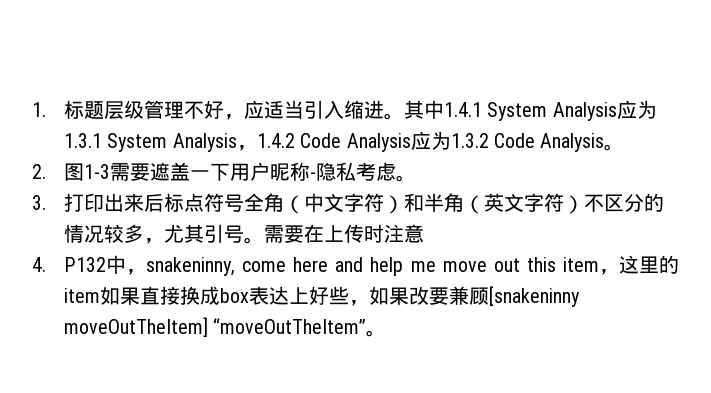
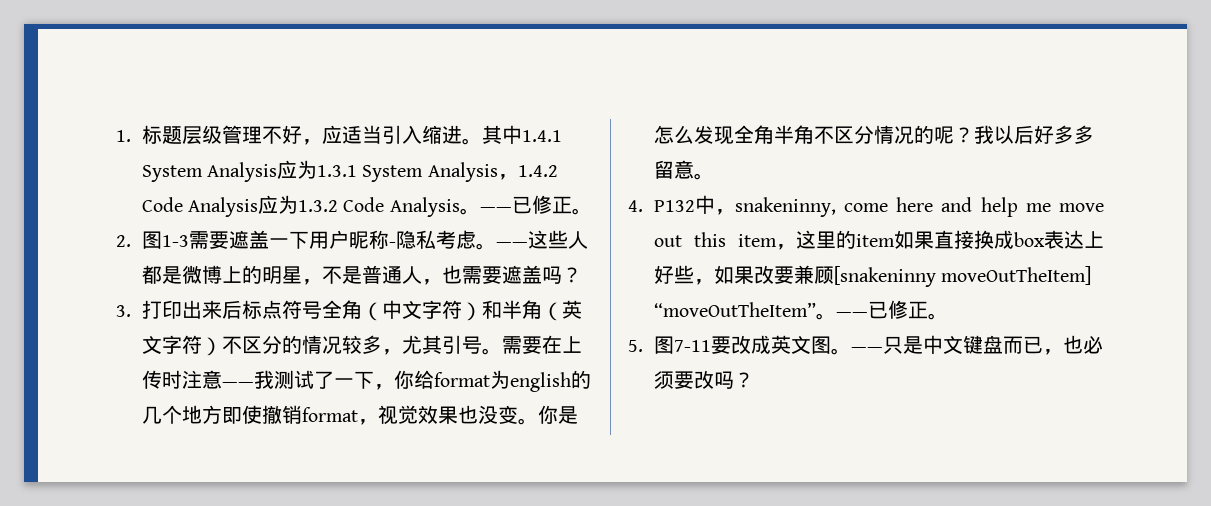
(625, 147) none -> [479,195,592,215] ——已修正。
(416, 178) none -> [495,230,588,249] [141,265,582,285] ——这些人都是微博上的明星，不是普通人，也需要遮盖吗？
(424, 233) none -> [221,370,591,392] [141,405,578,425] [653,125,1094,145] [653,160,714,180] ——我测试了一下，你给format为english的几个地方即使撤销format，视觉效果也没变。你是怎么发现全角半角不区分情况的呢？我以后好多多留意。
(387, 333) none -> [835,300,948,320] [628,335,1103,355] [653,370,754,389] ——已修正。 // 5.图7-11要改成英文图。——只是中文键盘而已，也必须要改吗？

